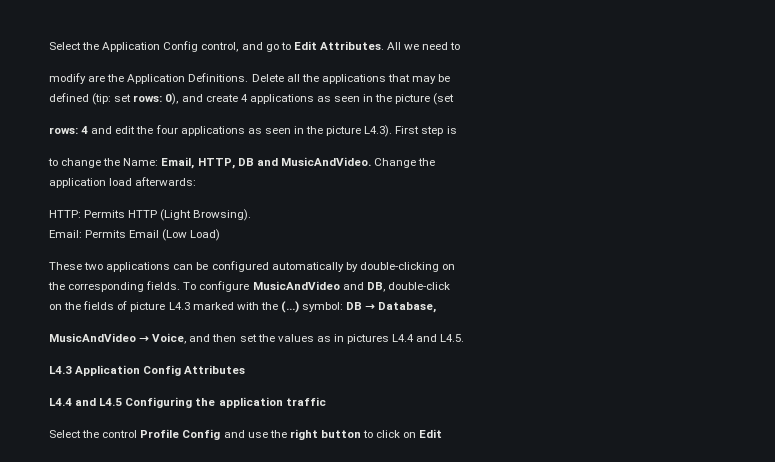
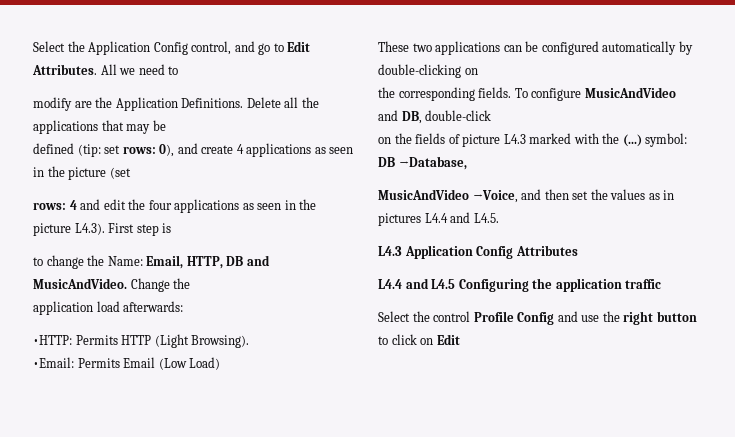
[49,210,81,218] HTTP: -> [33,335,72,345] •HTTP:
[49,230,82,238] Email: -> [33,357,74,368] •Email:
[365,302,437,313] [49,333,187,344] → Database, // MusicAndVideo → Voice, -> [398,156,467,170] [378,189,518,203] →Database, // MusicAndVideo →Voice,

